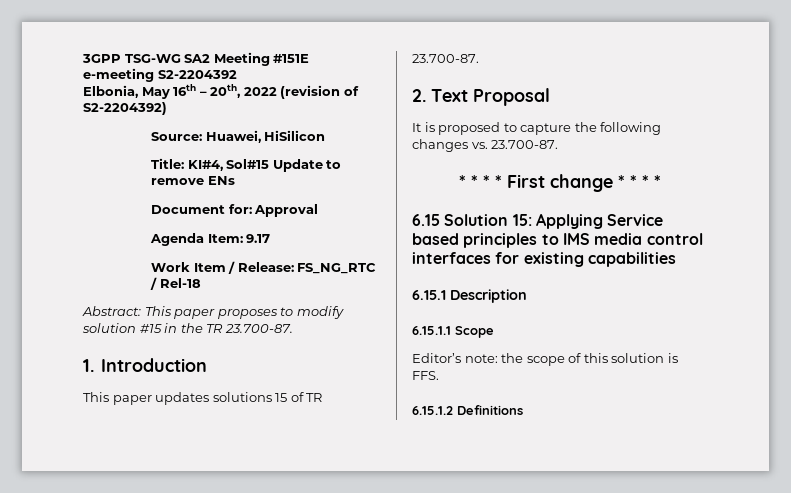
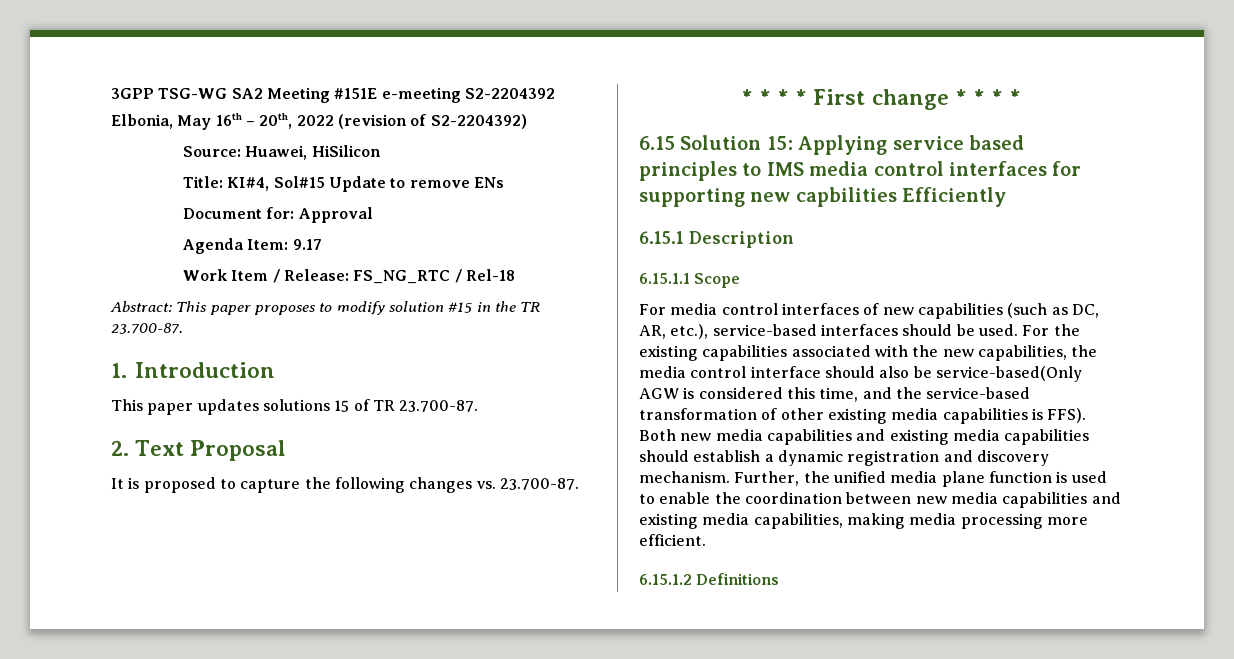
[607,214,664,226] Service -> [892,136,964,150] service
[523,252,676,267] existing capabilities -> [639,187,1007,207] supporting new capbilities Efficiently
[412,353,678,366] [412,371,439,380] Editor’s note: the scope of this solution is FFS. -> [639,303,1099,319] [639,324,1080,339] [639,345,1098,361] [639,366,1082,382] [639,387,1031,402] [639,408,1087,424] [639,429,1090,445] [639,450,1049,466] [639,471,1107,487] [639,492,1121,508] [639,513,1088,529] [639,534,706,546] For media control interfaces of new capabilities (such as DC, AR, etc.), service-based interfaces should be used. For the existing capabilities associated with the new capabilities, the media control interface should also be service-based(Only AGW is considered this time, and the service-based transformation of other existing media capabilities is FFS). Both new media capabilities and existing media capabilities should establish a dynamic registration and discovery mechanism. Further, the unified media plane function is used to enable the coordination between new media capabilities and existing media capabilities, making media processing more efficient.

